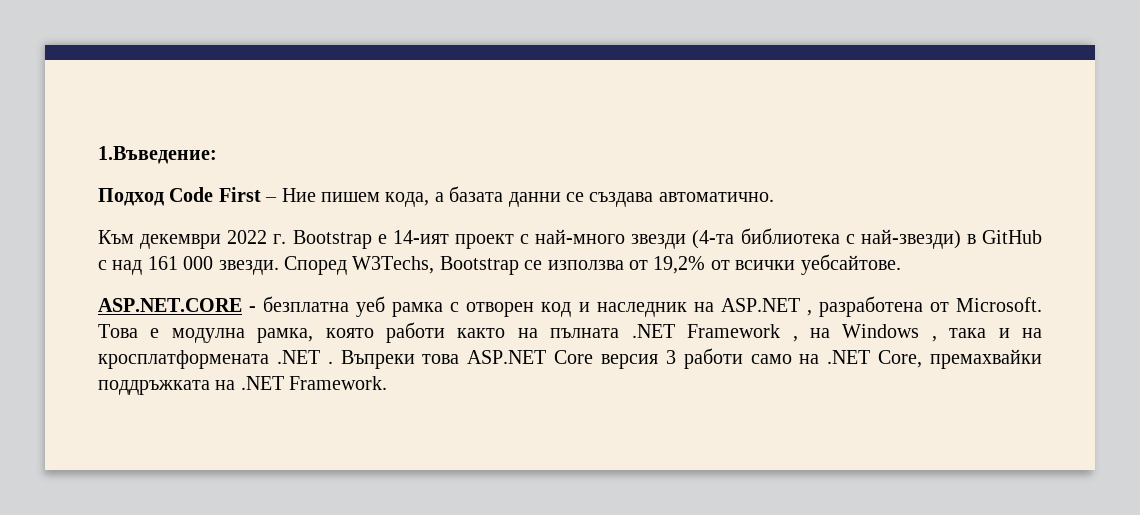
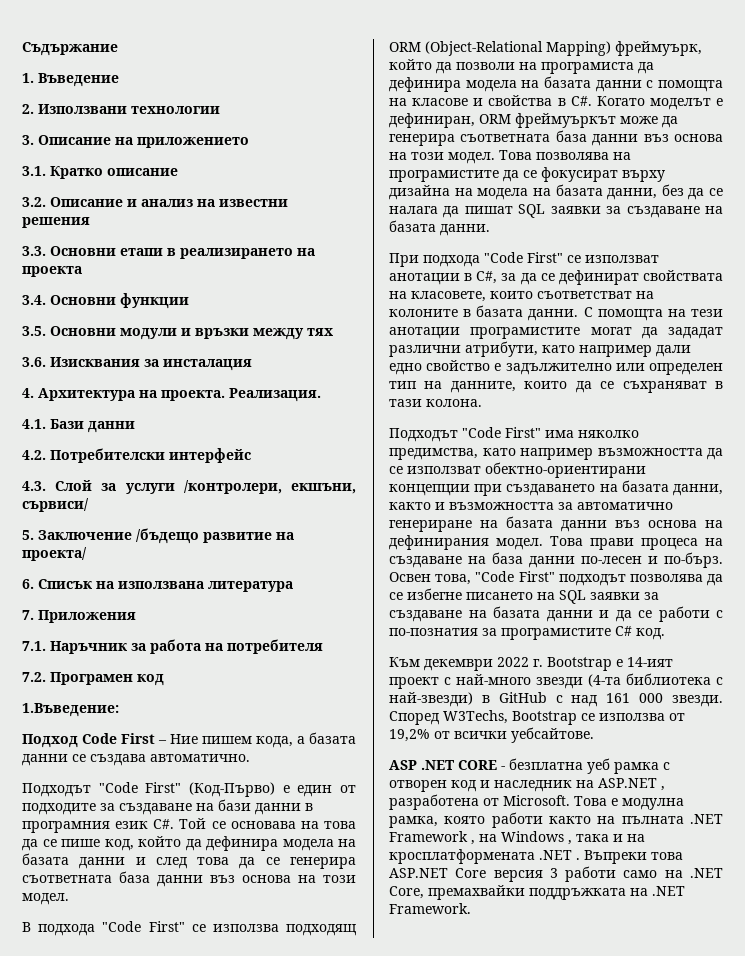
(98, 155) none -> [22,42,118,56] [22,73,119,87] [22,104,220,114] [22,135,249,148] [22,166,178,179] [22,197,288,207] [22,217,90,228] [22,246,315,259] [22,266,82,277] [22,293,189,309] [22,326,333,340] [22,357,252,371] [22,388,321,402] [22,419,135,433] [22,448,251,463] [22,480,356,494] [22,498,89,512] [22,528,294,544] [22,547,87,561] [22,579,293,592] [22,610,136,623] [22,639,323,654] [22,672,164,686] Съдържание // 1. Въведение // 2. Използвани технологии // 3. Описание на приложението // 3.1. Кратко описание // 3.2. Описание и анализ на известни решения // 3.3. Основни етапи в реализирането на проекта // 3.4. Основни функции // 3.5. Основни модули и връзки между тях // 3.6. Изисквания за инсталация // 4. Архитектура на проекта. Реализация. // 4.1. Бази данни // 4.2. Потребителски интерфейс // 4.3. Слой за услуги /контролери, екшъни, сървиси/ // 5. Заключение /бъдещо развитие на проекта/ // 6. Списък на използвана литература // 7. Приложения // 7.1. Наръчник за работа на потребителя // 7.2. Програмен код //
(774, 197) none -> [22,782,357,797] [22,799,313,815] [22,818,356,833] [22,836,356,851] [22,853,356,869] [22,871,356,887] [22,893,69,905] [22,921,356,936] [389,41,702,56] [389,59,654,74] [389,76,723,92] [389,95,723,110] [389,113,678,128] [389,130,723,146] [389,150,631,164] [389,167,665,182] [389,184,723,200] [389,204,723,218] [389,220,490,236] [389,252,659,267] [389,270,723,285] [389,291,654,302] [389,305,723,321] [389,327,723,339] [389,341,691,357] [389,360,723,375] [389,381,723,393] [389,399,482,407] [389,427,639,442] [389,448,723,460] [389,462,646,478] [389,480,723,496] [389,502,673,510] [389,516,723,532] [389,535,723,550] [389,552,723,568] [389,571,723,586] [389,588,659,604] [389,606,723,622] [389,626,665,640] // Подходът "Code First" (Код-Първо) е един от подходите за създаване на бази данни в програмния език C#. Той се основава на това да се пише код, който да дефинира модела на базата данни и след това да се генерира съответната база данни въз основа на този модел. // В подхода "Code First" се използва подходящ ORM (Object-Relational Mapping) фреймуърк, който да позволи на програмиста да дефинира модела на базата данни с помощта на класове и свойства в C#. Когато моделът е дефиниран, ORM фреймуъркът може да генерира съответната база данни въз основа на този модел. Това позволява на програмистите да се фокусират върху дизайна на модела на базата данни, без да се налага да пишат SQL заявки за създаване на базата данни. // При подхода "Code First" се използват анотации в C#, за да се дефинират свойствата на класовете, които съответстват на колоните в базата данни. С помощта на тези анотации програмистите могат да зададат различни атрибути, като например дали едно свойство е задължително или определен тип на данните, които да се съхраняват в тази колона. // Подходът "Code First" има няколко предимства, като например възможността да се използват обектно-ориентирани концепции при създаването на базата данни, както и възможността за автоматично генериране на базата данни въз основа на дефинирания модел. Това прави процеса на създаване на база данни по-лесен и по-бърз. Освен това, "Code First" подходът позволява да се избегне писането на SQL заявки за създаване на базата данни и да се работи с по-познатия за програмистите C# код.
[98,298,242,312] ASP.NET.CORE -> [389,760,497,770] ASP .NET CORE

